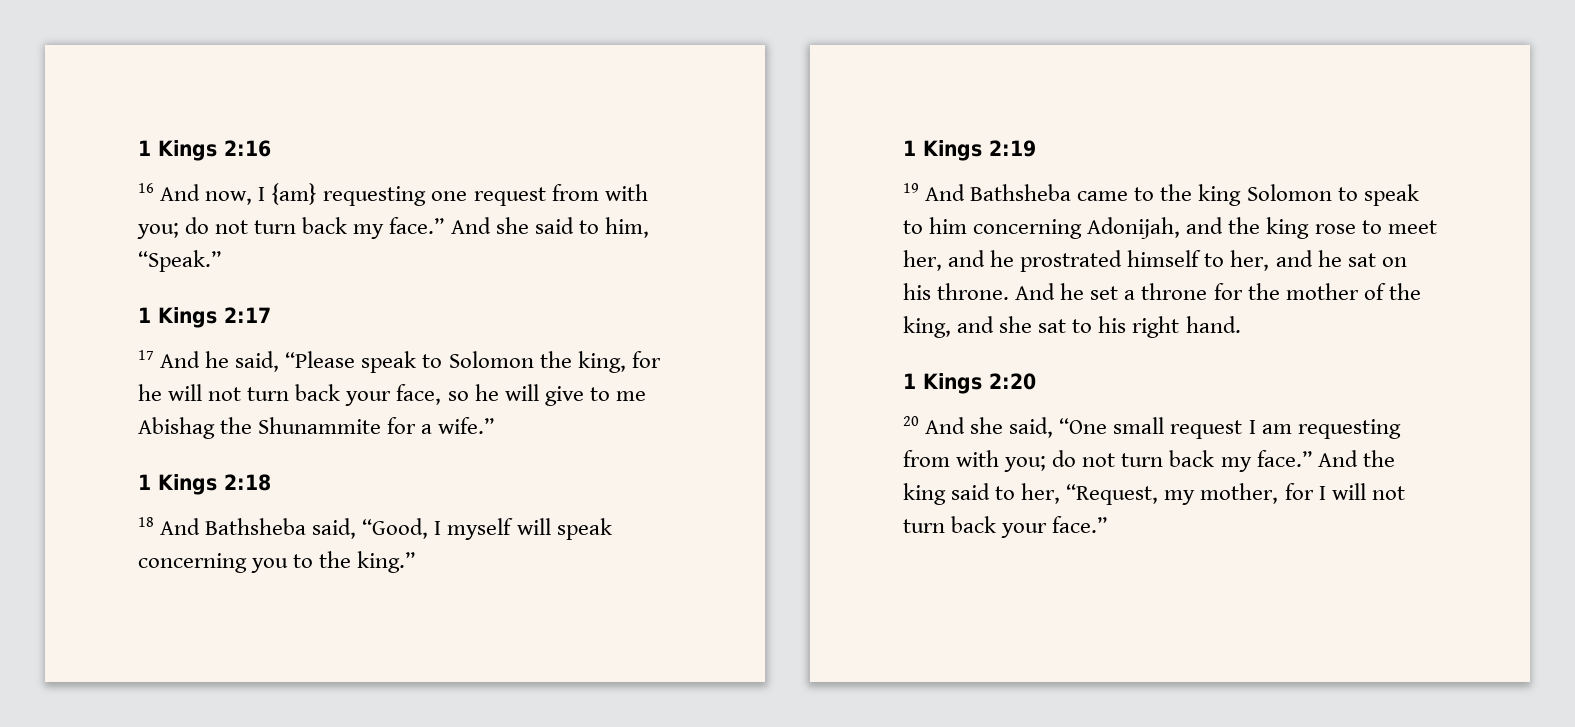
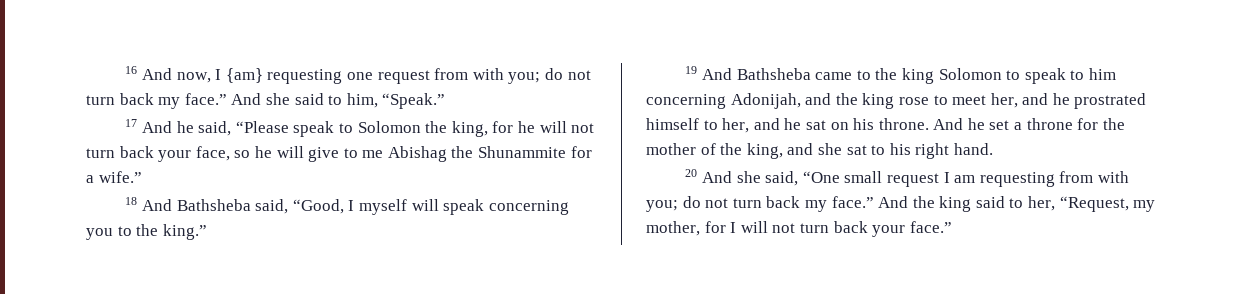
[138,140,271,161] 1 Kings 2:16 // -> (125, 70) none
[138,307,271,328] // 1 Kings 2:17 -> (446, 101) none
[138,474,271,495] // 1 Kings 2:18 -> (142, 177) none
[903,140,1036,161] // 1 Kings 2:19 -> (207, 232) none
[903,373,1036,394] // 1 Kings 2:20 -> (993, 149) none

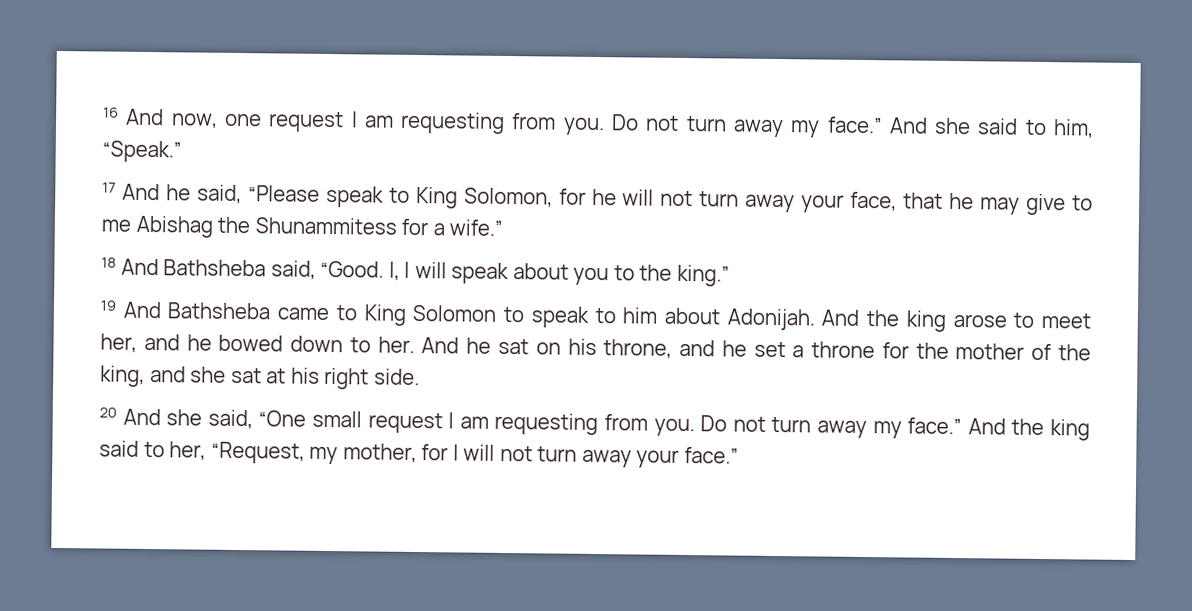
[215,68,591,84] [86,93,154,105] I {am} requesting one request from with you; do not turn back -> [223,111,784,138] one request I am requesting from you. Do not turn away
[357,121,488,137] Solomon the king, -> [415,186,553,209] King Solomon,
[119,146,154,158] back -> [745,194,796,213] away
[234,146,304,158] so he will -> [903,192,1021,215] that he may
[478,146,567,158] Shunammite -> [254,217,397,235] Shunammitess
[292,199,407,215] “Good, I myself -> [320,260,411,281] “Good. I, I
[488,200,569,215] concerning -> [512,263,569,280] about
[875,68,934,84] the king -> [363,304,406,326] King
[646,93,929,109] concerning Adonijah, and the king rose -> [663,307,1007,332] about Adonijah. And the king arose
[1074,93,1147,109] [646,118,780,133] prostrated himself to her, and -> [218,334,460,354] bowed down to her. And
[878,118,964,130] throne. And -> [603,339,716,359] throne, and
[871,145,886,155] to -> [266,368,287,384] at
[953,143,993,155] hand. -> [373,368,420,386] side.
[1097,171,1129,183] [646,196,801,212] with you; do not turn back -> [653,415,868,439] you. Do not turn away
[833,221,868,233] back -> [581,449,632,468] away

